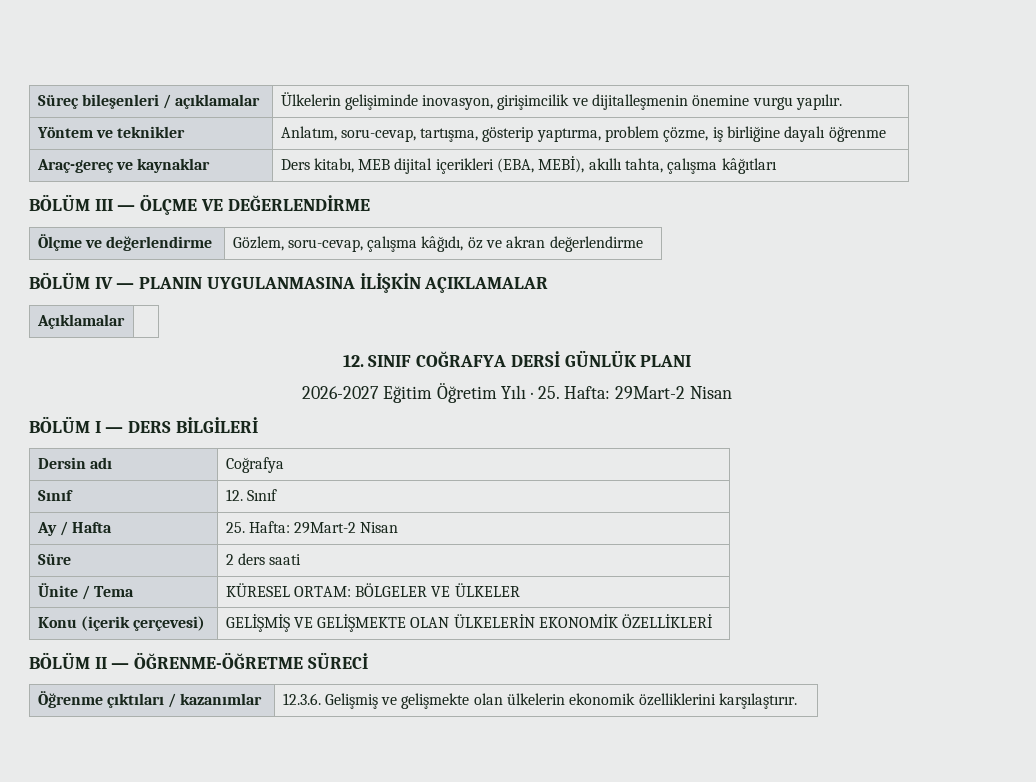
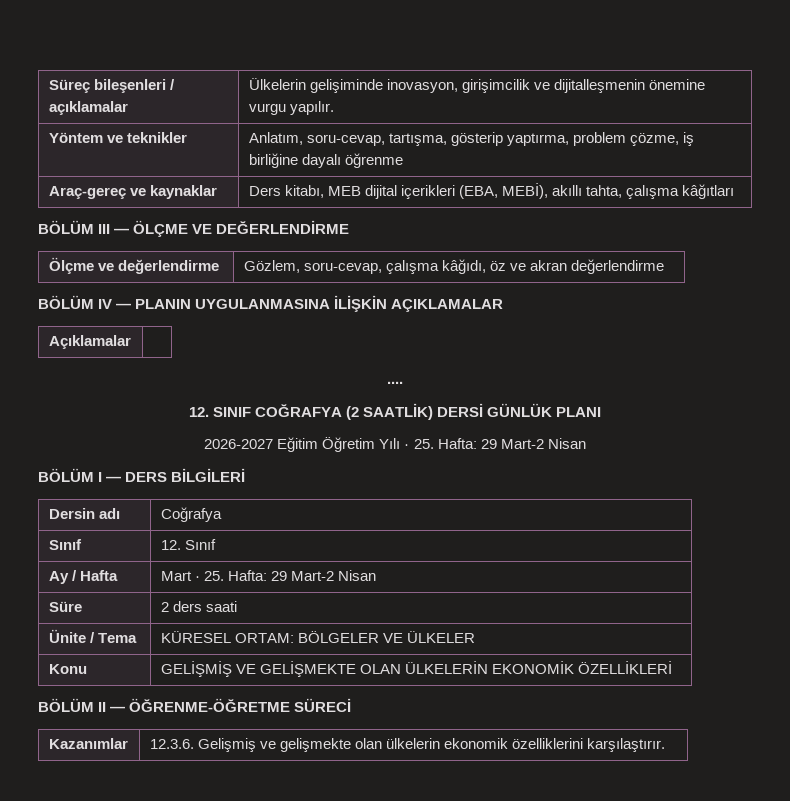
(125, 321) none -> [387,381,403,384] // ....
(507, 359) none -> [345,403,434,420] (2 SAATLİK)
[615,386,686,399] 29Mart-2 -> [480,439,544,449] 29 Mart-2
[225,521,357,534] 25. Hafta: 29Mart-2 -> [160,570,335,581] Mart · 25. Hafta: 29 Mart-2
[80,616,206,631] (içerik çerçevesi) -> (87, 669) none
[37,691,263,708] Öğrenme çıktıları / kazanımlar -> [48,738,128,749] Kazanımlar

